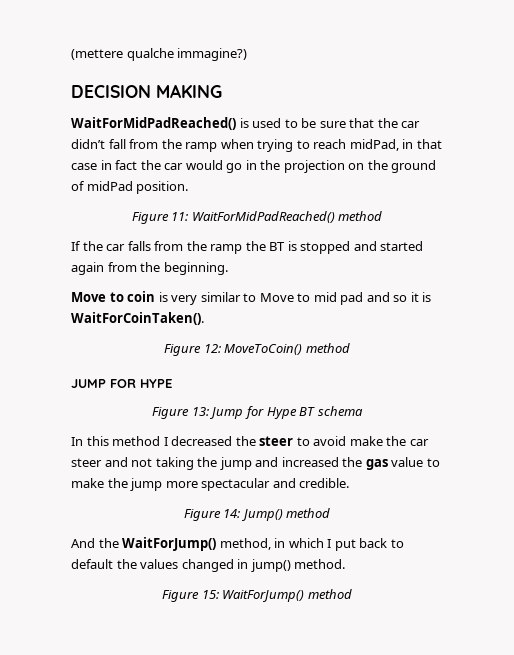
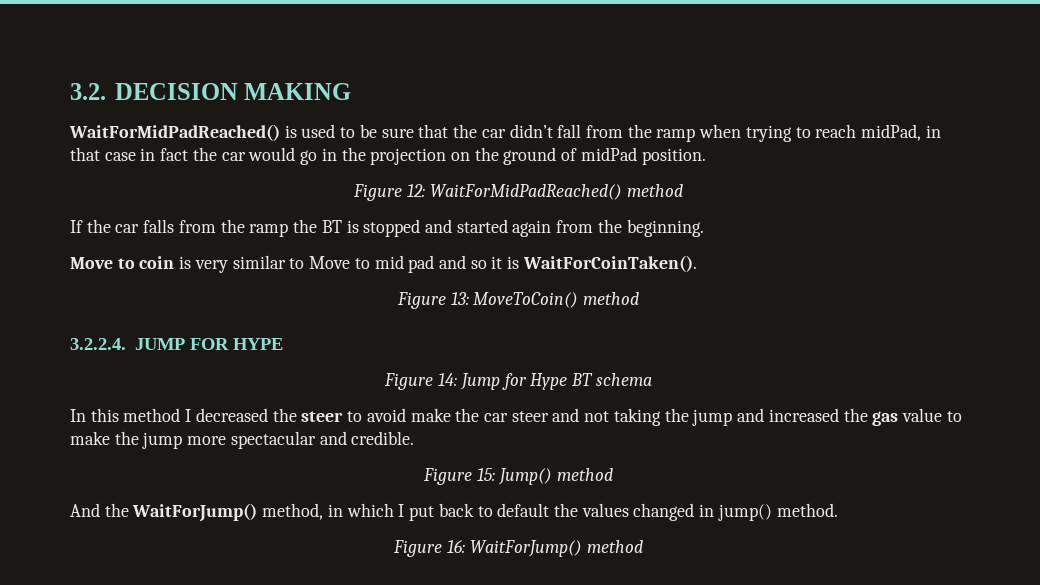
[71,48,248,61] (mettere qualche immagine?) // -> [70,83,106,100] 3.2.
[171,212,189,221] 11: -> [407,184,426,197] 12:
[203,344,221,353] 12: -> [450,292,469,305] 13:
(350, 348) none -> [70,338,126,350] 3.2.2.4.
[191,407,209,416] 13: -> [438,373,458,386] 14:
[223,509,241,518] 14: -> [477,468,496,481] 15:
[201,590,219,599] 15: -> [447,540,466,553] 16:

